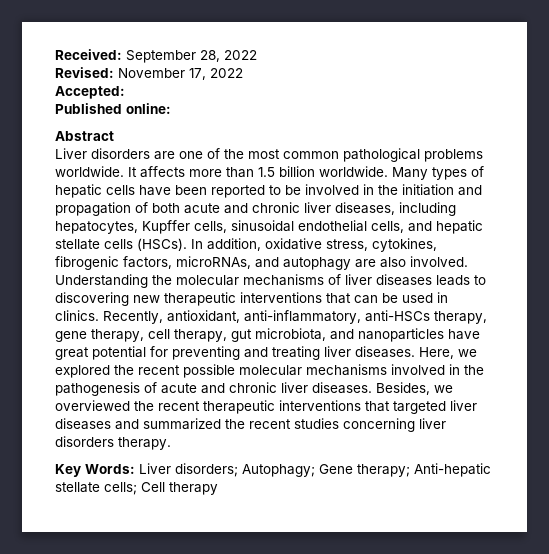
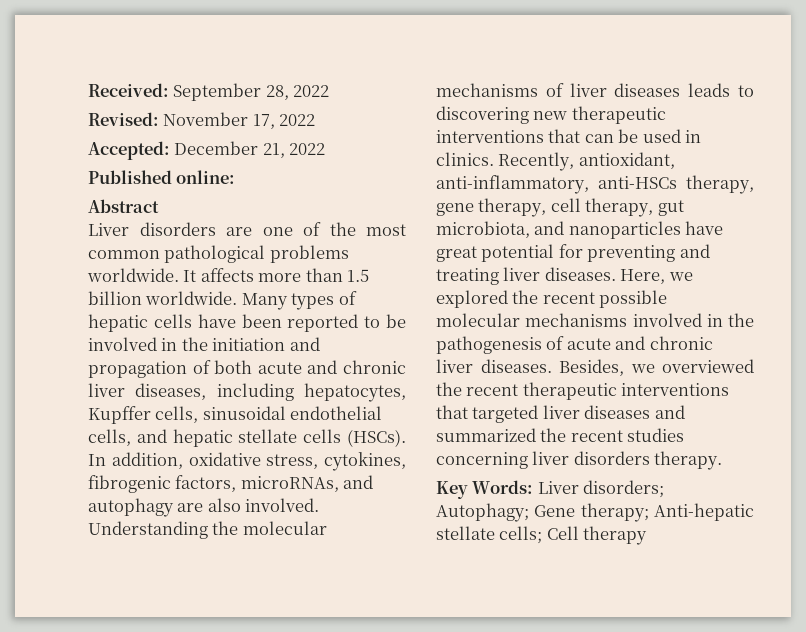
(125, 92) none -> [174,141,326,158] December 21, 2022

